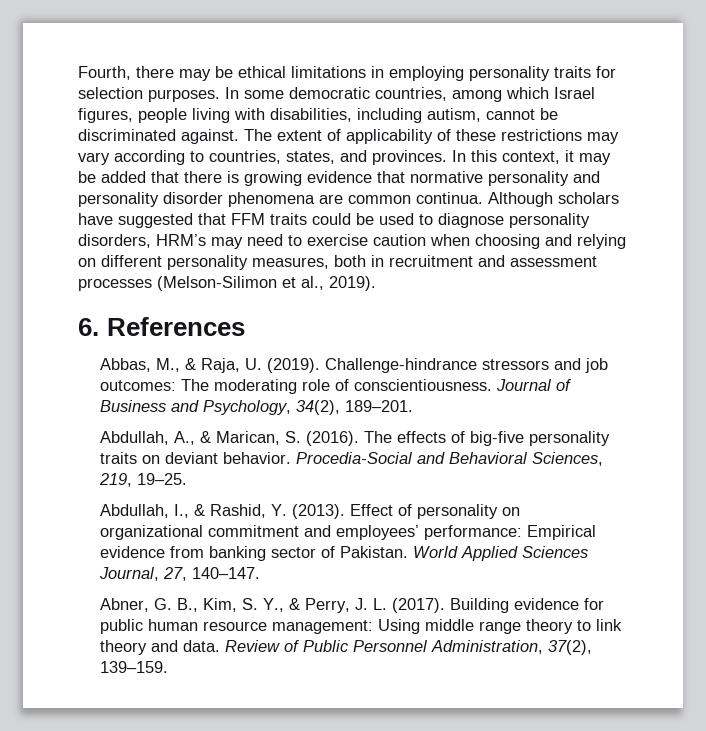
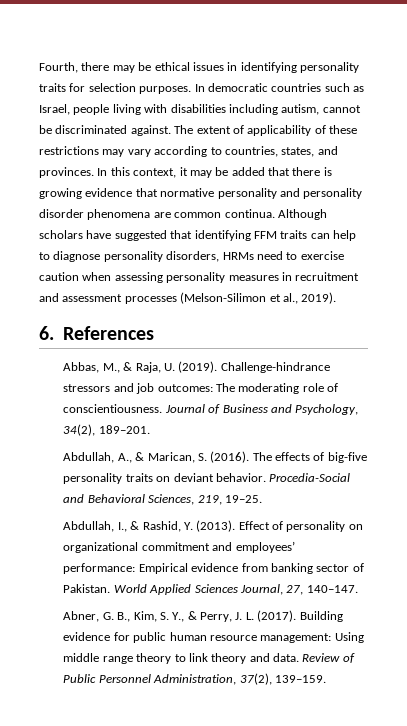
[291,66,464,81] limitations in employing -> [192,62,297,73] issues in identifying
[244,87,595,102] [78,108,133,123] some democratic countries, among which Israel figures, -> [207,83,364,92] [39,104,70,115] democratic countries such as Israel,
[270,108,352,122] disabilities, -> [170,104,226,113] disabilities
(226, 219) none -> [194,230,251,241] identifying
[312,213,414,225] could be used -> [310,230,356,241] can help
[156,234,243,249] HRM’s may -> [222,252,254,260] HRMs
[475,234,626,249] [78,255,366,270] choosing and relying on different personality measures, both -> [114,272,279,283] assessing personality measures

